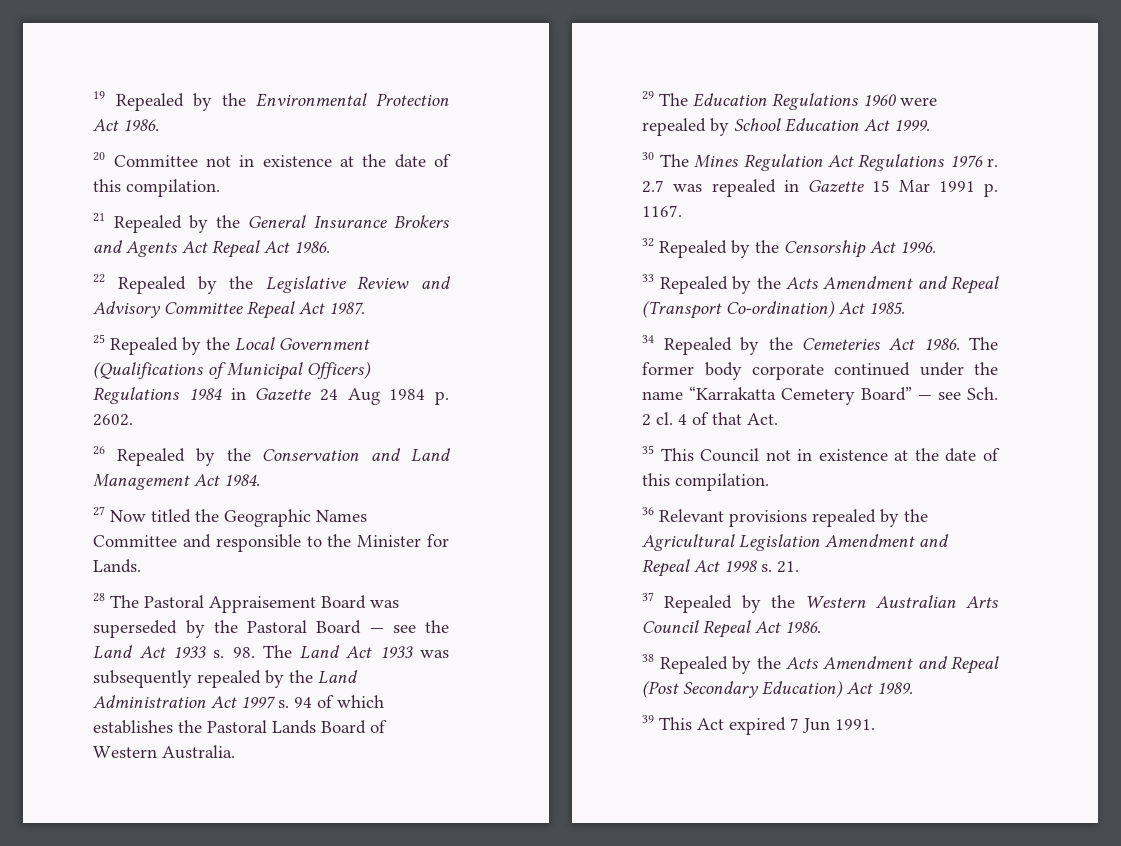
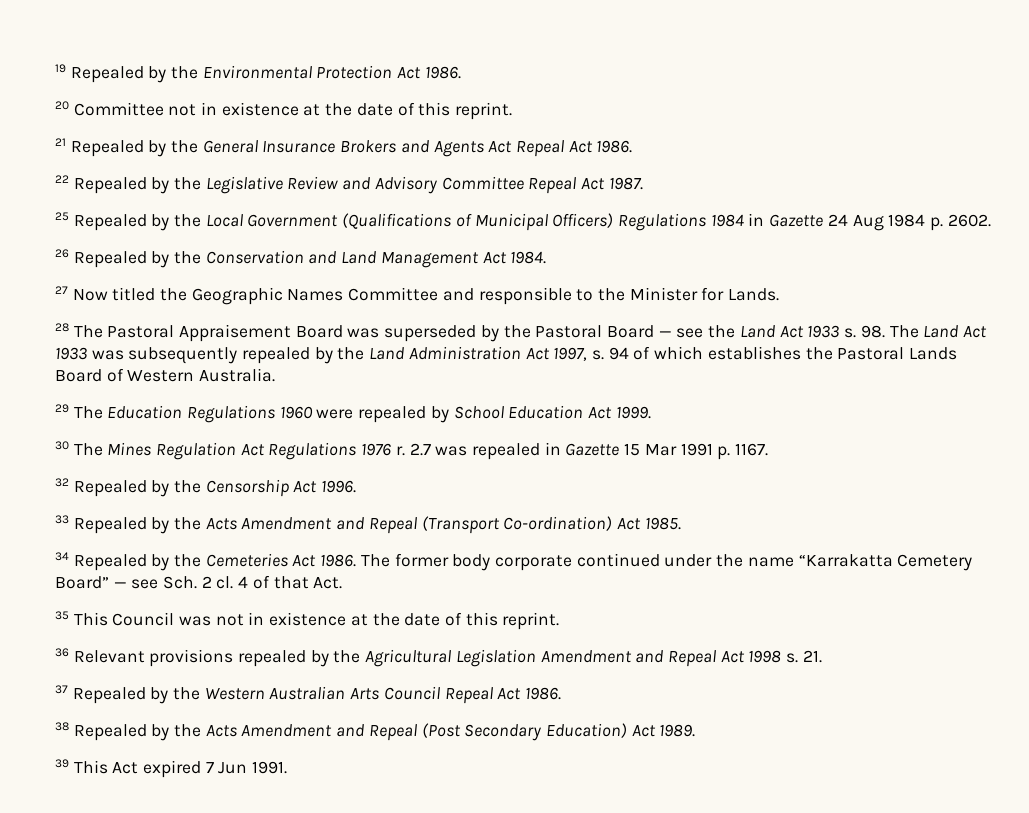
[126,179,221,197] compilation. -> [455,102,513,120] reprint.
[241,696,277,709] 1997 -> [553,347,588,361] 1997,
[765,448,1000,462] [642,473,770,491] not in existence at the date of this compilation. -> [178,612,560,630] was not in existence at the date of this reprint.

